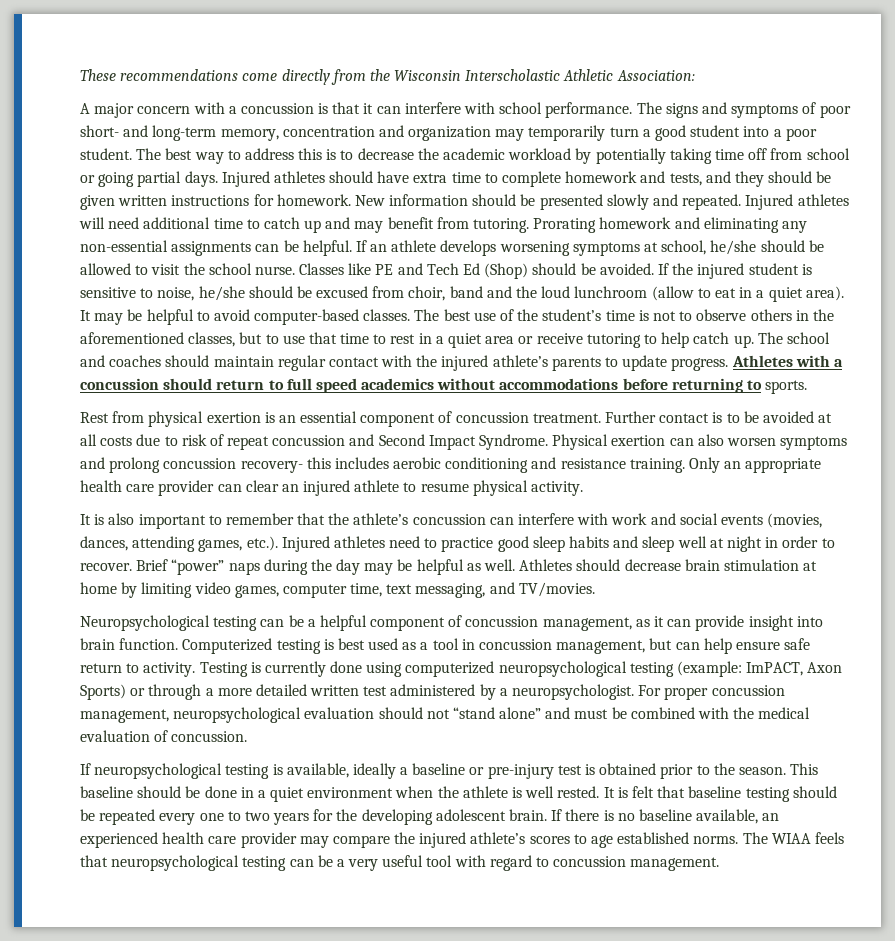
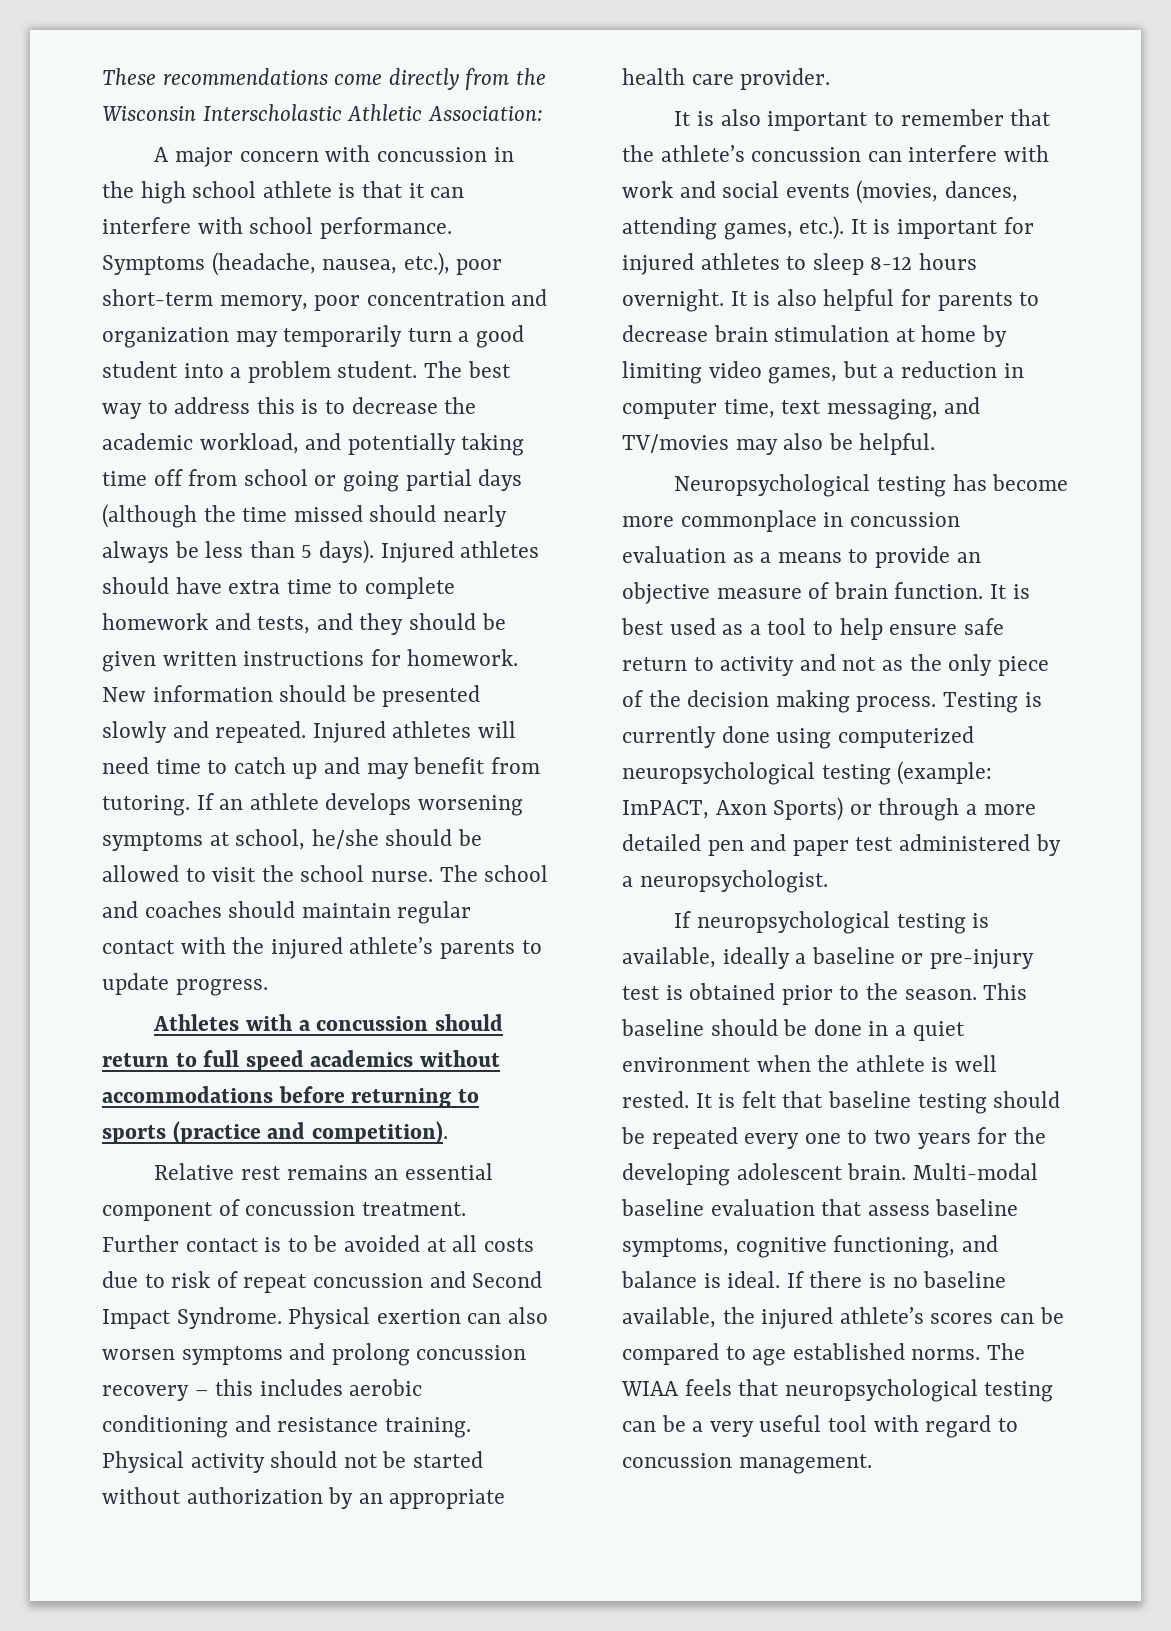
[228,103,314,114] a concussion -> [376,147,514,162] [102,181,332,204] concussion in the high school athlete
[636,102,851,118] [80,125,279,141] The signs and symptoms of poor short- and long-term memory, -> [102,252,503,276] [102,289,361,311] Symptoms (headache, nausea, etc.), poor short-term memory, poor
[785,128,817,141] poor -> [247,361,331,383] problem
[508,148,592,164] workload by -> [199,433,342,454] workload, and
[184,171,218,187] days. -> [478,469,523,491] [102,504,508,528] [102,540,375,564] days (although the time missed should nearly always be less than 5 days).
[143,217,211,229] additional -> (149, 765) none
[533,217,807,233] [80,240,352,256] Prorating homework and eliminating any non-essential assignments can be helpful. -> (190, 805) none
[299,263,812,279] [80,286,844,302] [80,309,834,325] [80,332,754,348] Classes like PE and Tech Ed (Shop) should be avoided. If the injured student is sensitive to noise, he/she should be excused from choir, band and the loud lunchroom (allow to eat in a quiet area). It may be helpful to avoid computer-based classes. The best use of the student’s time is not to observe others in the aforementioned classes, but to use that time to rest in a quiet area or receive tutoring to help catch up. -> (434, 876) none
(729, 364) none -> (268, 987) //
[765,380,808,394] [80,411,275,427] sports. // Rest from physical exertion is -> [102,1121,448,1144] [154,1163,368,1180] sports (practice and competition). // Relative rest remains
[240,461,303,473] recovery- -> [102,1385,209,1401] recovery –
[689,457,822,473] [80,480,584,496] Only an appropriate health care provider can clear an injured athlete to resume physical activity. -> [102,1451,484,1473] [102,1487,506,1509] [622,68,831,90] Physical activity should not be started without authorization by an appropriate health care provider.
[281,536,835,552] [80,559,621,575] Injured athletes need to practice good sleep habits and sleep well at night in order to recover. Brief “power” naps during the day may be helpful as well. Athletes should -> [850,217,1034,239] [622,253,978,275] [622,289,1040,312] It is important for injured athletes to sleep 8-12 hours overnight. It is also helpful for parents to
(279, 591) none -> [842,361,1024,378] but a reduction in
[518,582,595,597] [80,615,823,631] [80,638,321,654] TV/movies. // Neuropsychological testing can be a helpful component of concussion management, as it can provide insight into brain function. Computerized testing -> [622,433,936,455] [674,474,1069,497] [622,510,960,532] [622,546,981,568] [622,582,1008,604] TV/movies may also be helpful. // Neuropsychological testing has become more commonplace in concussion evaluation as a means to provide an objective measure of brain function. It
[461,638,700,654] in concussion management, but can -> [813,621,834,635] to
[143,662,196,677] activity. -> [720,654,1049,676] [622,690,937,713] activity and not as the only piece of the decision making process.
[310,685,360,696] written -> [707,834,849,856] pen and paper
[638,685,785,700] [80,707,811,723] [80,730,248,742] For proper concussion management, neuropsychological evaluation should not “stand alone” and must be combined with the medical evaluation of concussion. -> (828, 881) none
(548, 815) none -> [912,1163,1038,1180] [621,1199,1019,1216] [622,1235,998,1258] [621,1271,781,1288] Multi-modal baseline evaluation that assess baseline symptoms, cognitive functioning, and balance is ideal.
[762,813,780,821] [80,832,390,848] an experienced health care provider may compare -> (716, 1317) none
(570, 840) none -> [1000,1307,1064,1324] [622,1343,719,1365] can be compared

